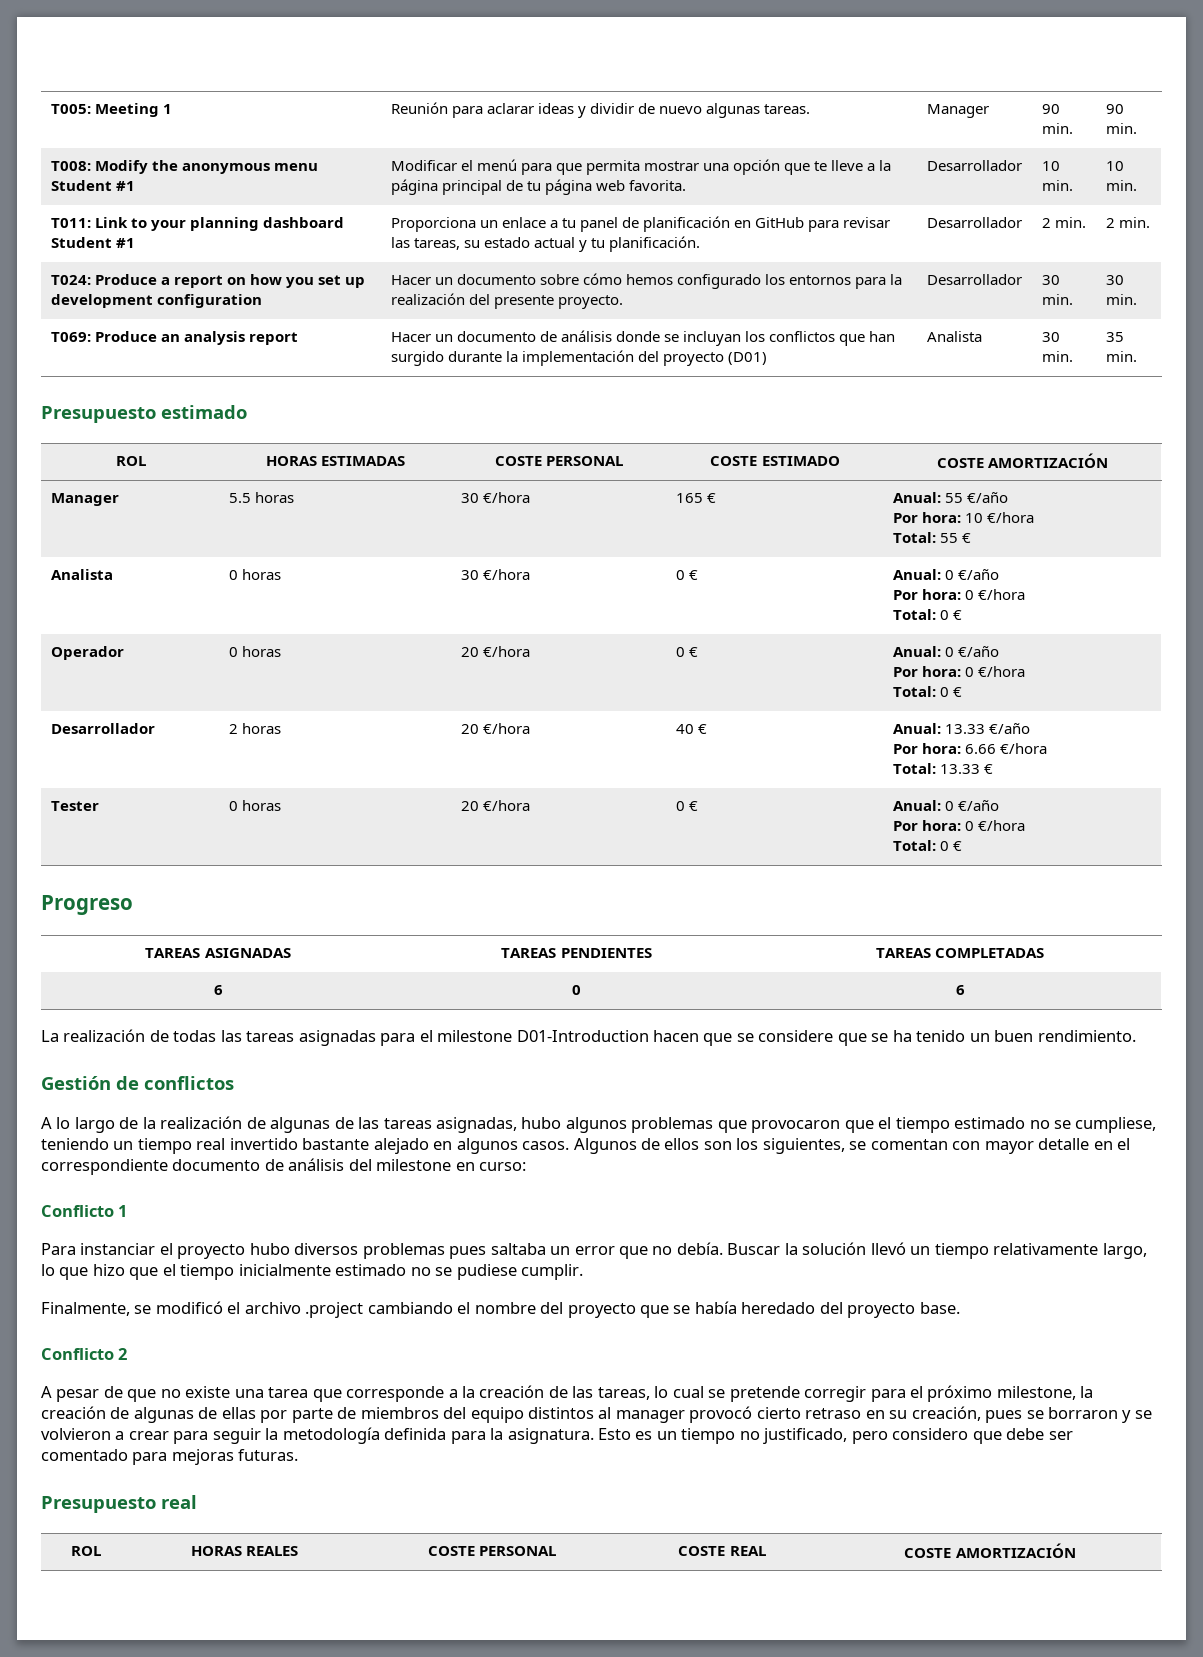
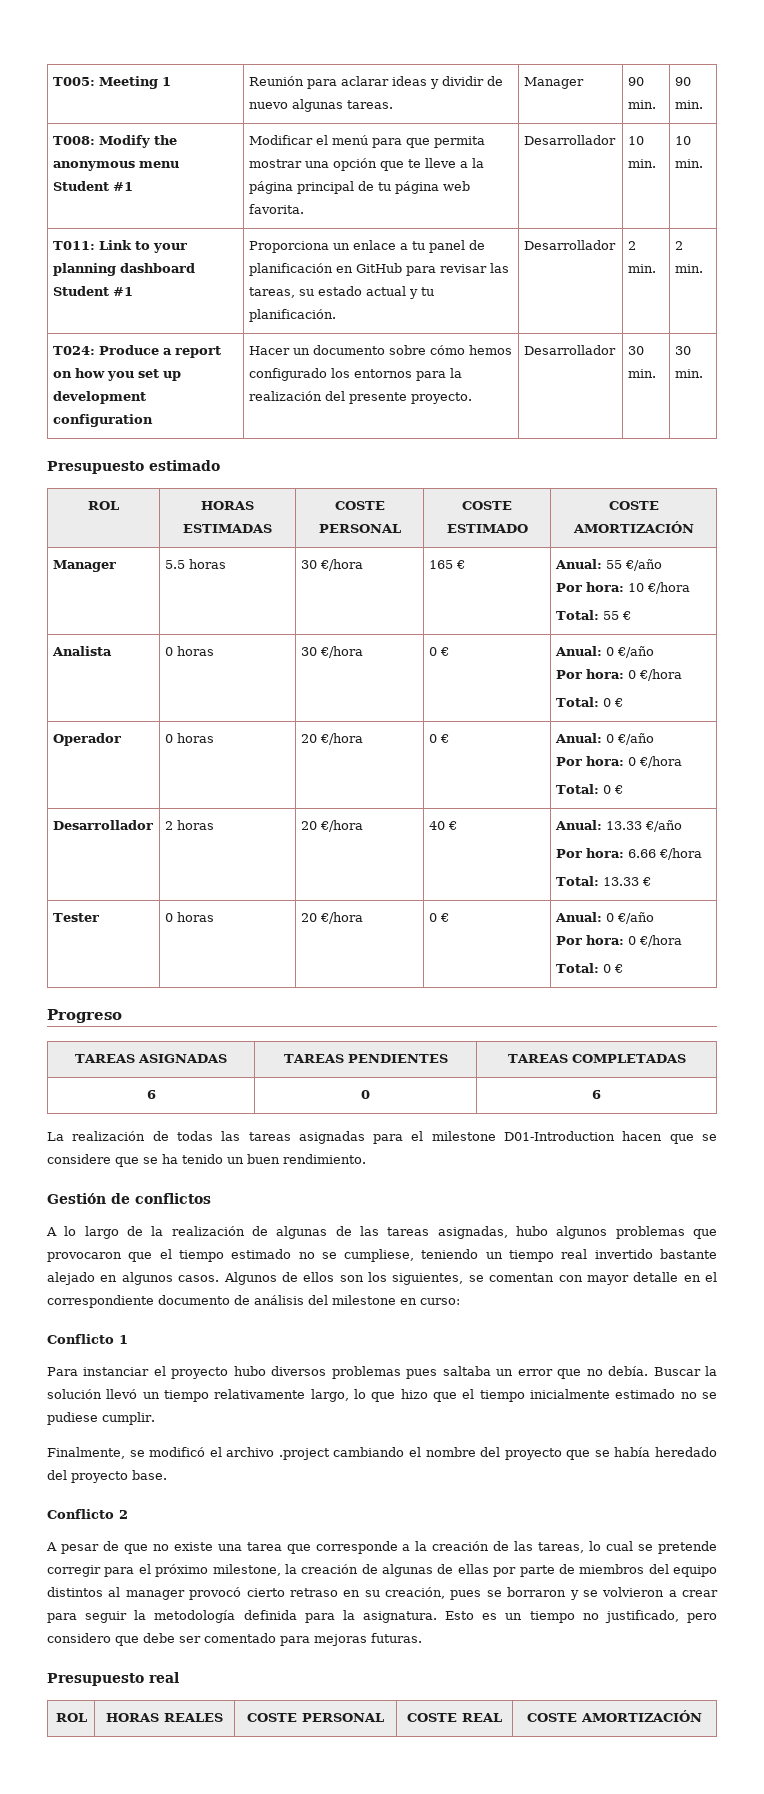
[50,331,298,345] [390,330,896,346] [390,350,767,366] [926,331,982,342] [1041,332,1060,342] [1041,351,1073,362] [1105,332,1124,342] [1105,351,1137,362] // T069: Produce an analysis report | Hacer un documento de análisis donde se incluyan los conflictos que han surgido durante la implementación del proyecto (D01) | Analista | 30 min. | 35 min. -> (703, 373) none

